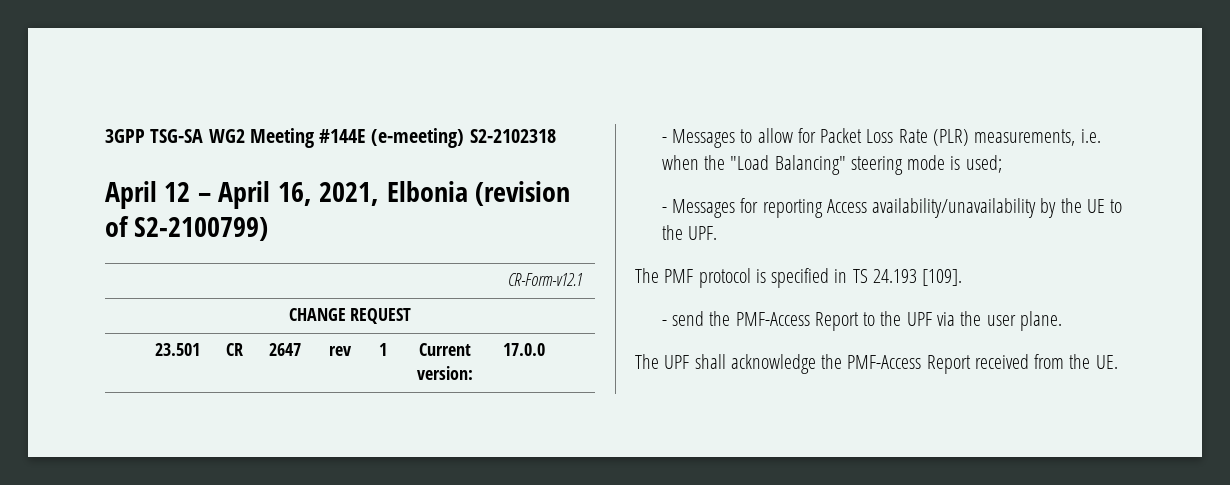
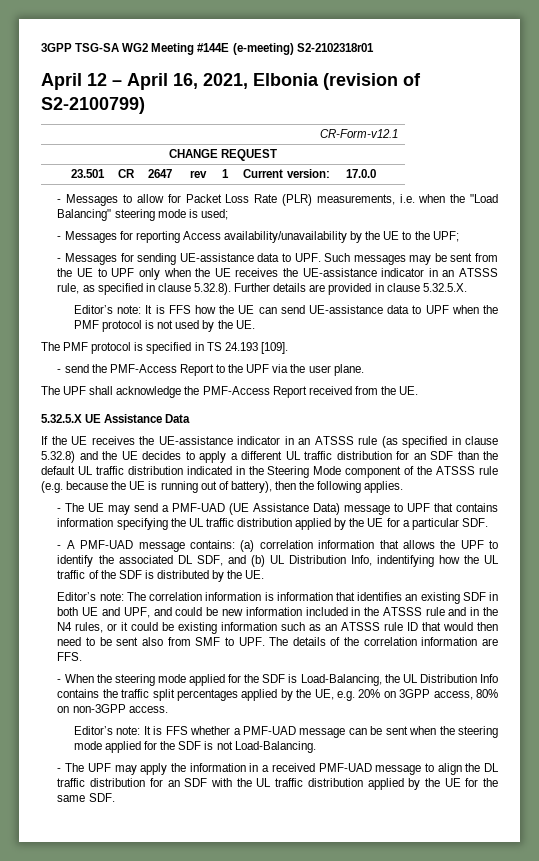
[469,129,556,143] S2-2102318 -> [296,43,374,52] S2-2102318r01
[688,226,718,240] UPF. -> [432,231,459,242] [57,253,498,265] [57,268,498,280] [57,283,467,295] [73,305,498,314] [73,320,255,332] UPF; // - Messages for sending UE-assistance data to UPF. Such messages may be sent from the UE to UPF only when the UE receives the UE-assistance indicator in an ATSSS rule, as specified in clause 5.32.8). Further details are provided in clause 5.32.5.X. // Editor’s note: It is FFS how the UE can send UE-assistance data to UPF when the PMF protocol is not used by the UE.
(1118, 362) none -> [41,414,191,423] [41,436,498,448] [41,451,498,463] [41,466,498,478] [41,481,404,493] [57,503,499,515] [57,518,488,530] [57,540,498,552] [57,555,499,567] [57,570,265,582] [57,592,499,604] [57,607,499,618] [57,622,499,634] [57,637,498,646] [57,652,83,661] [57,674,498,686] [57,689,499,701] [57,704,168,713] [73,726,499,738] [73,741,316,753] [57,763,499,775] [57,778,498,790] [57,793,115,802] // 5.32.5.X UE Assistance Data // If the UE receives the UE-assistance indicator in an ATSSS rule (as specified in clause 5.32.8) and the UE decides to apply a different UL traffic distribution for an SDF than the default UL traffic distribution indicated in the Steering Mode component of the ATSSS rule (e.g. because the UE is running out of battery), then the following applies. // - The UE may send a PMF-UAD (UE Assistance Data) message to UPF that contains information specifying the UL traffic distribution applied by the UE for a particular SDF. // - A PMF-UAD message contains: (a) correlation information that allows the UPF to identify the associated DL SDF, and (b) UL Distribution Info, indentifying how the UL traffic of the SDF is distributed by the UE. // Editor’s note: The correlation information is information that identifies an existing SDF in both UE and UPF, and could be new information included in the ATSSS rule and in the N4 rules, or it could be existing information such as an ATSSS rule ID that would then need to be sent also from SMF to UPF. The details of the correlation information are FFS. // - When the steering mode applied for the SDF is Load-Balancing, the UL Distribution Info contains the traffic split percentages applied by the UE, e.g. 20% on 3GPP access, 80% on non-3GPP access. // Editor’s note: It is FFS whether a PMF-UAD message can be sent when the steering mode applied for the SDF is not Load-Balancing. // - The UPF may apply the information in a received PMF-UAD message to align the DL traffic distribution for an SDF with the UL traffic distribution applied by the UE for the same SDF.

